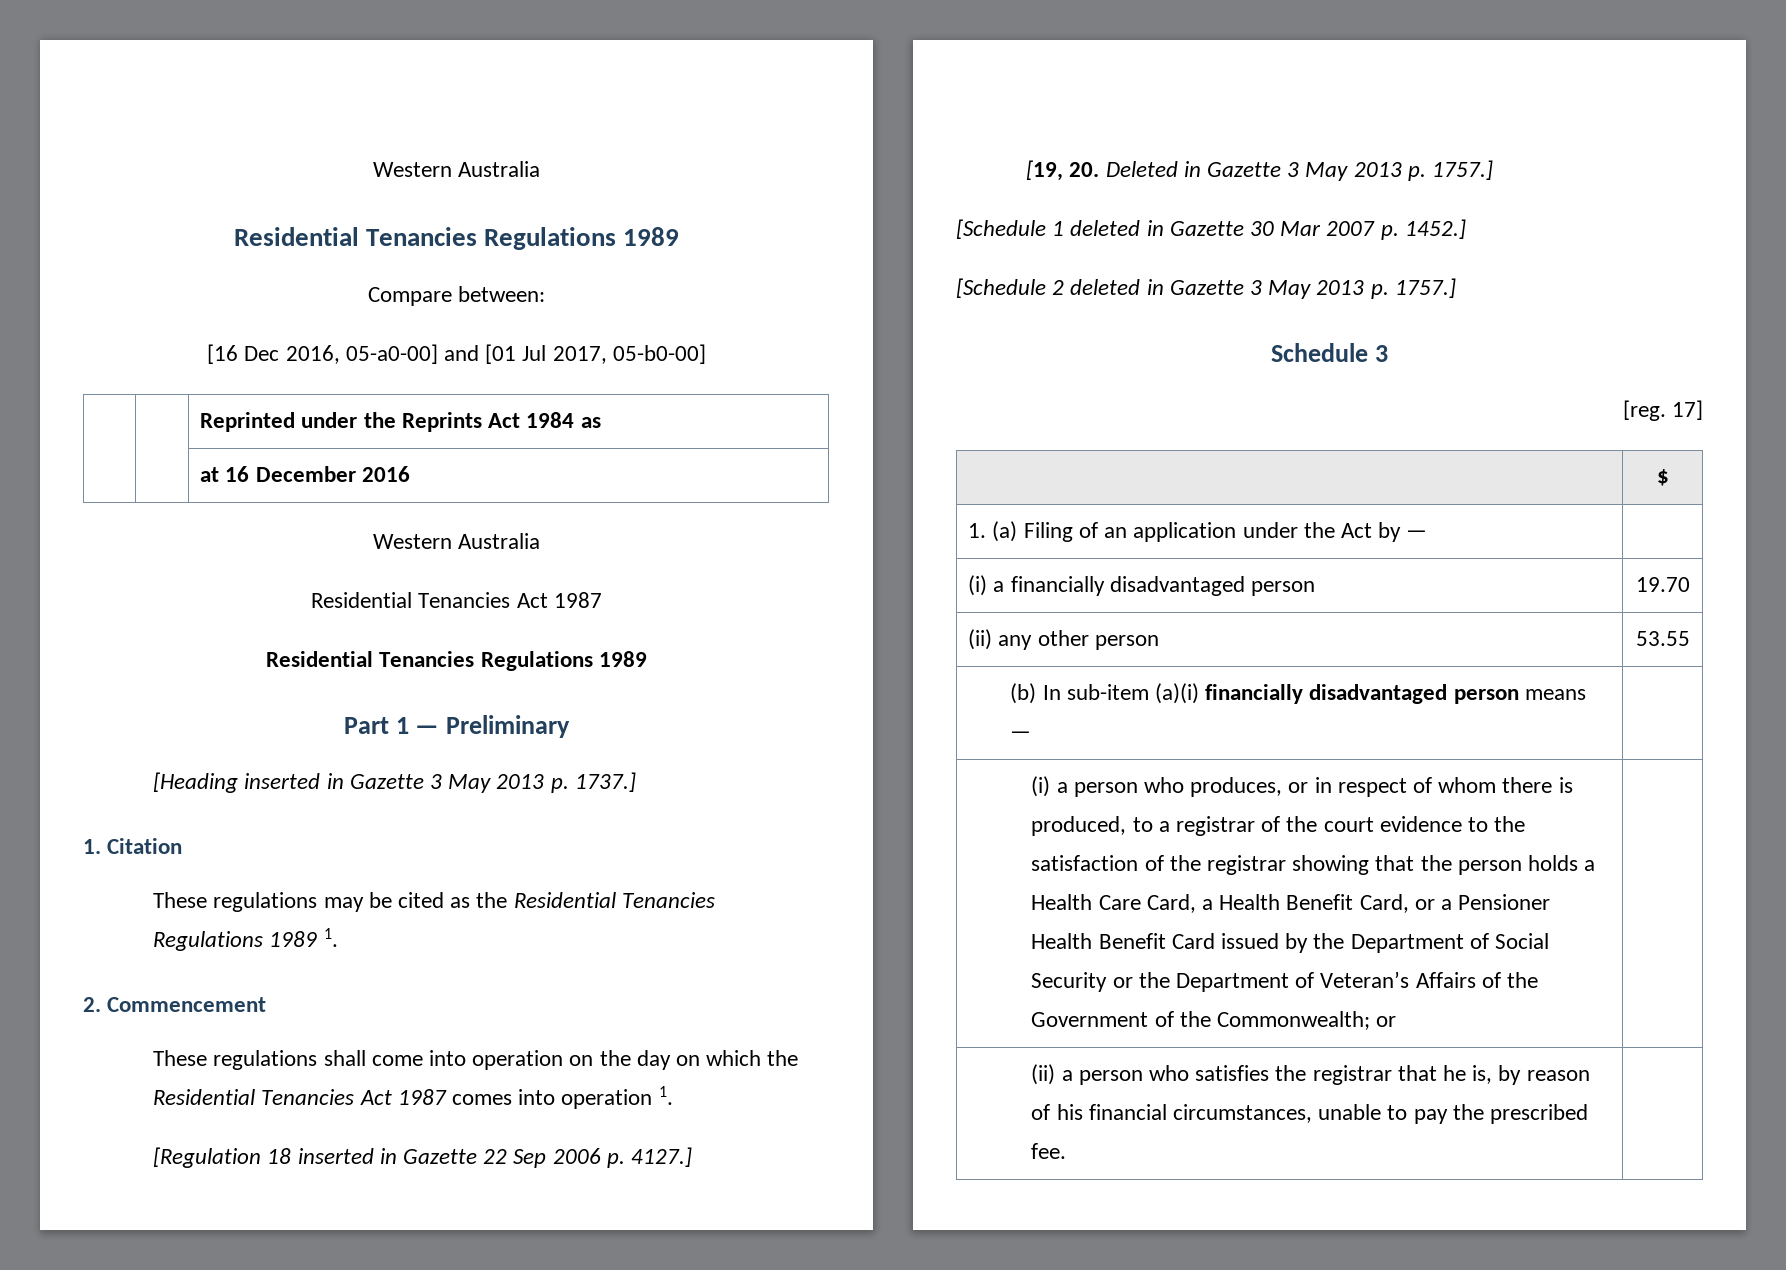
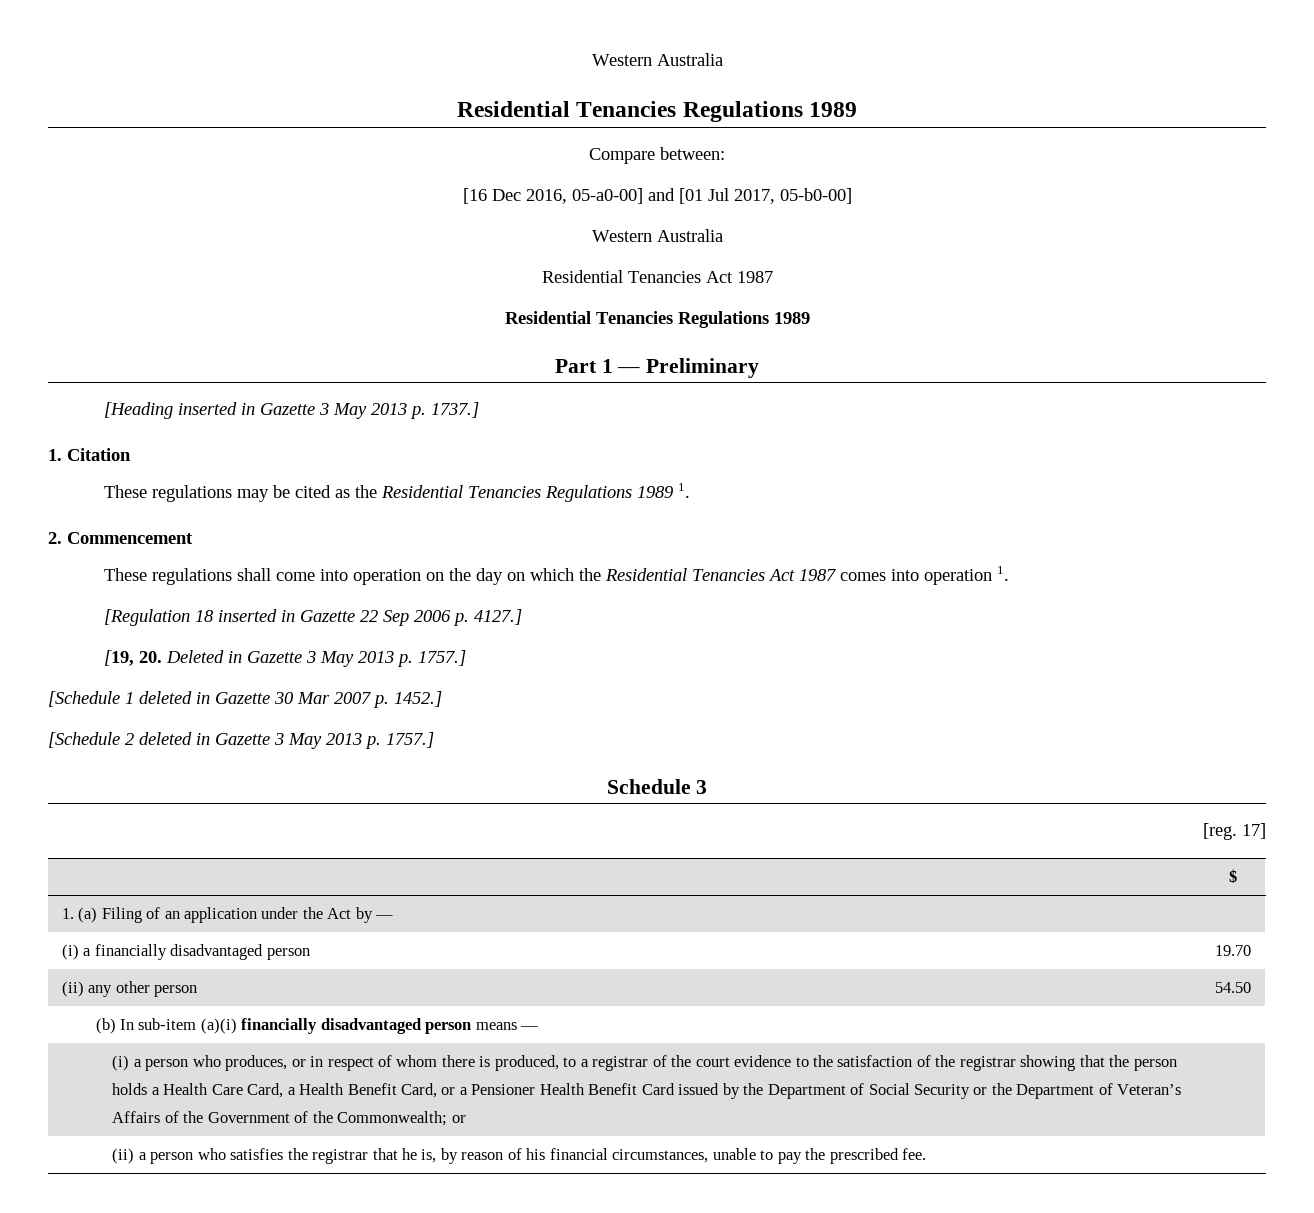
[200,412,601,432] [200,466,410,482] // | | Reprinted under the Reprints Act 1984 as // | | at 16 December 2016 -> (852, 196) none
[1635,631,1690,646] 53.55 -> [1215,982,1251,993] 54.50

